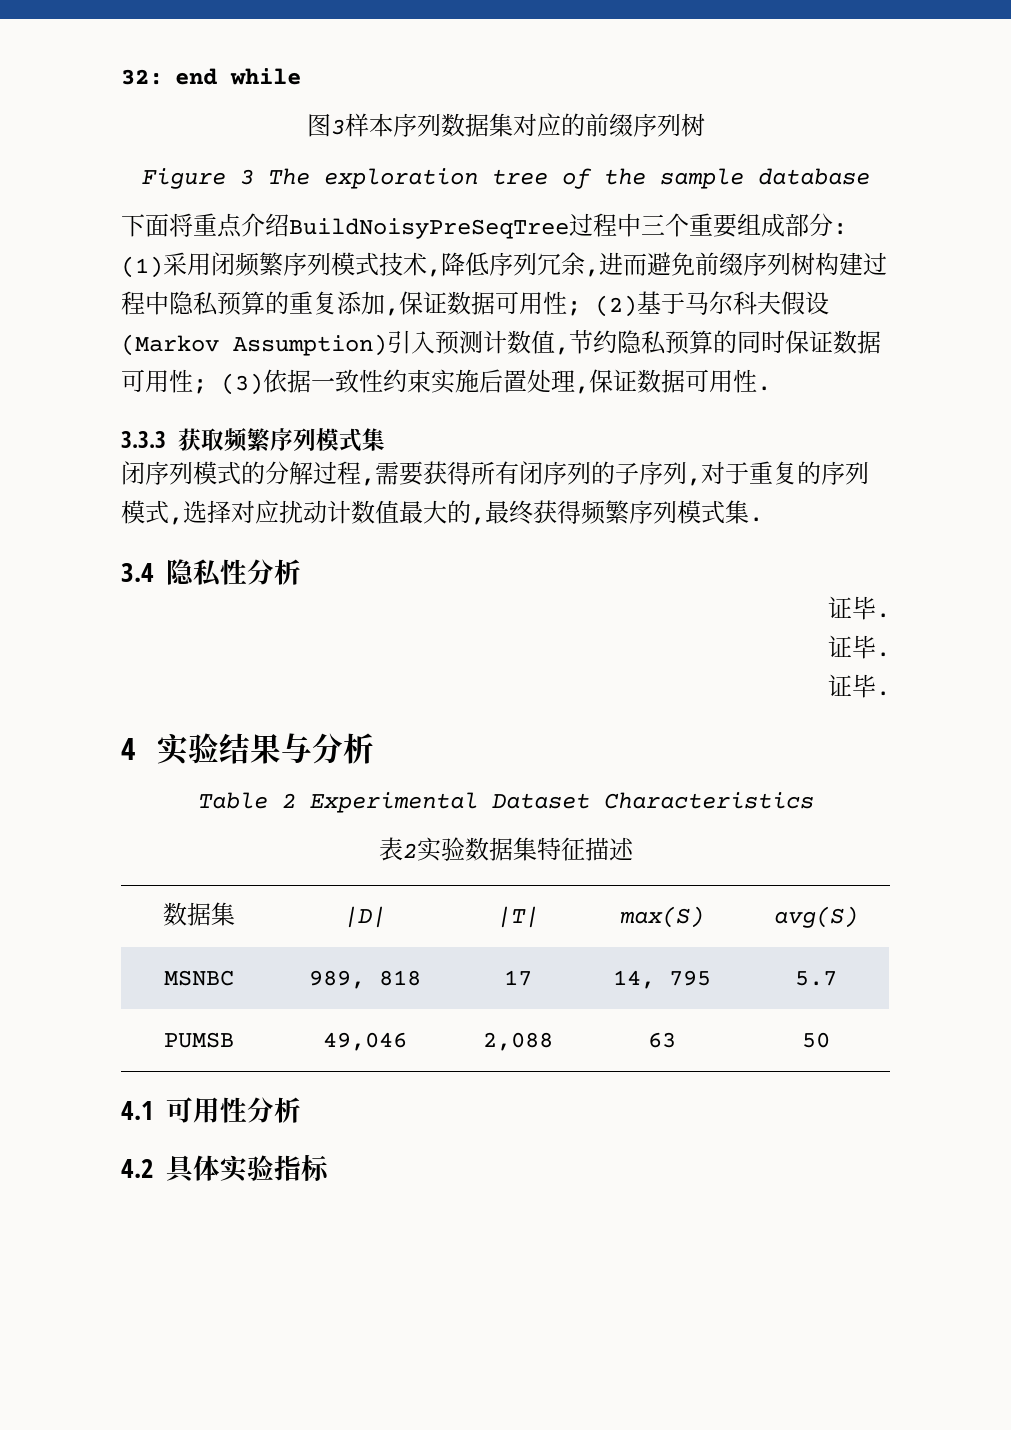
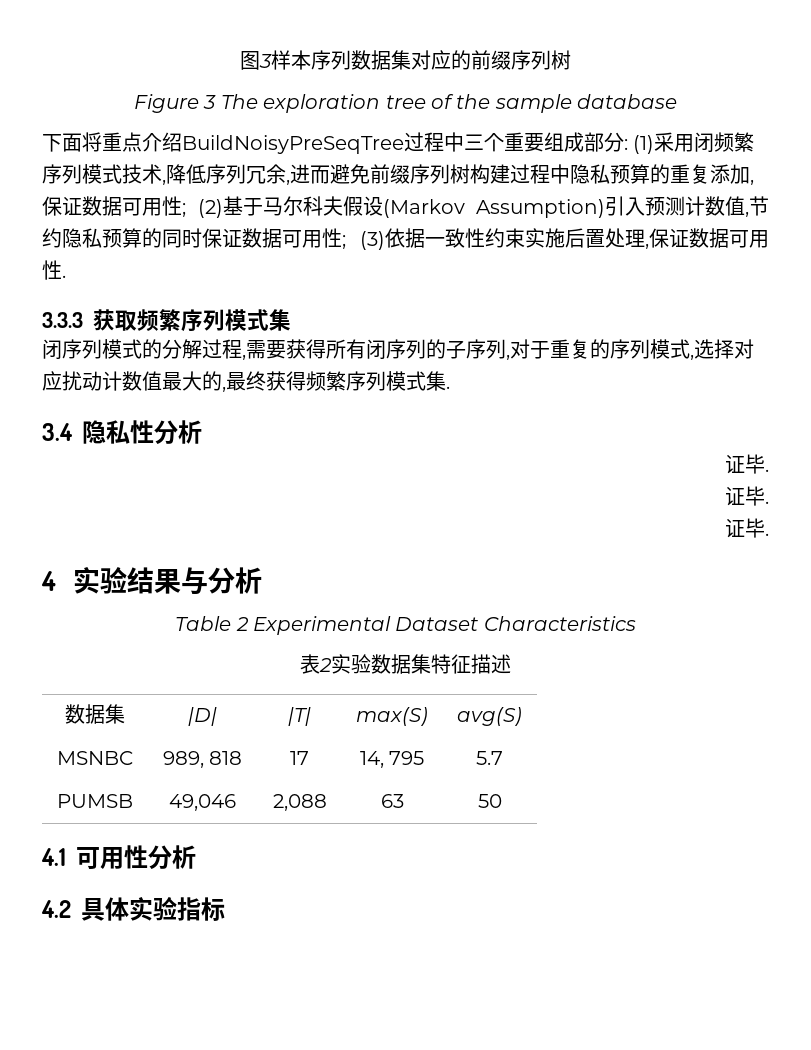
[121,68,301,85] 32: end while // -> (240, 60) none

